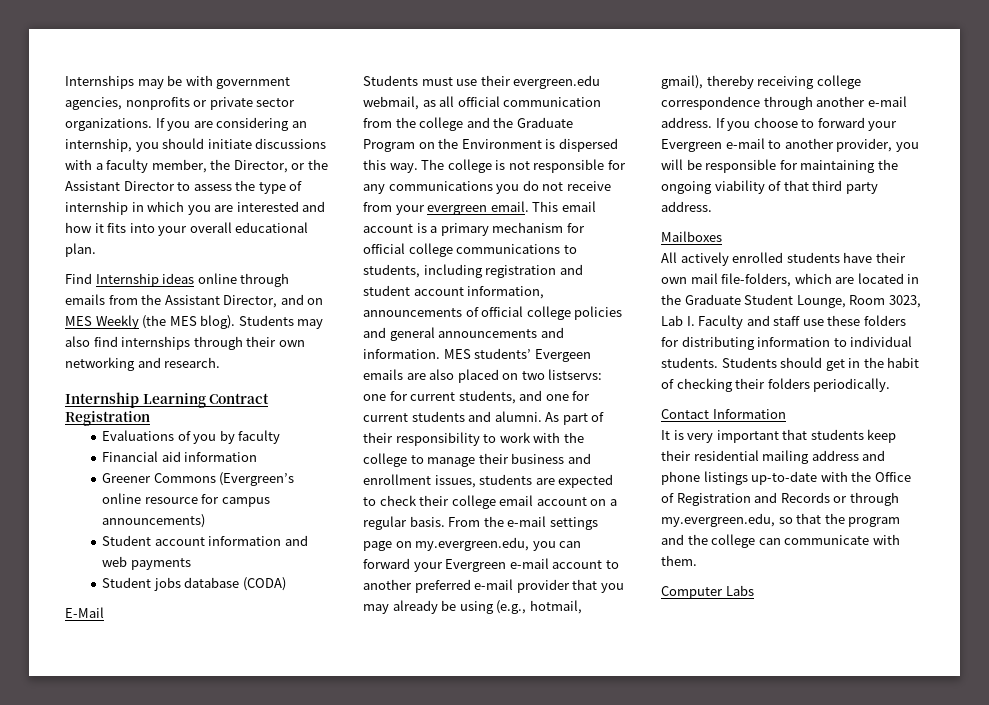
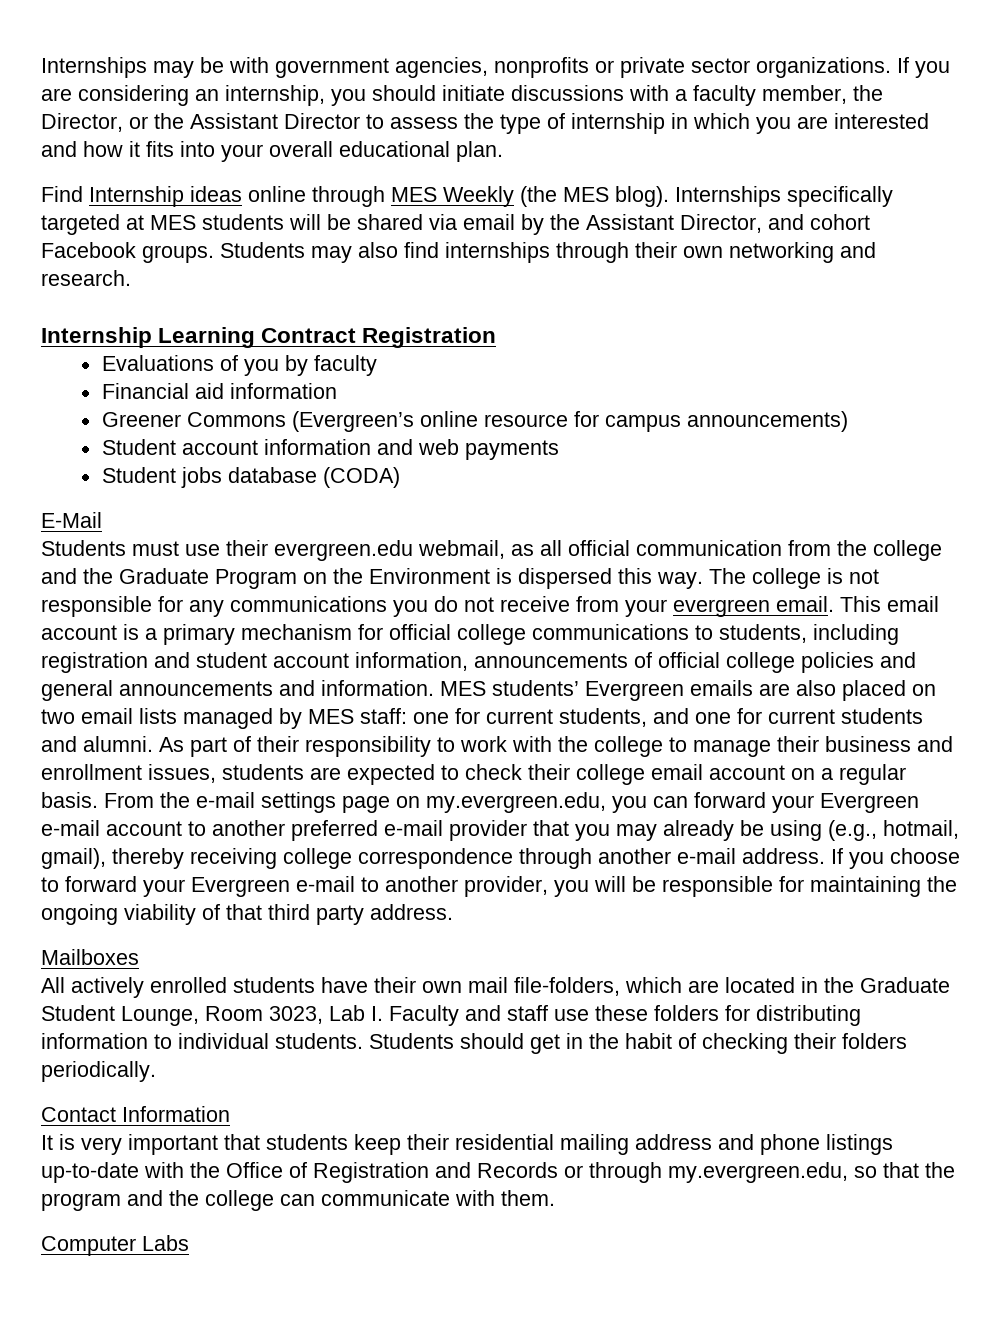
[65,294,324,308] emails from the Assistant Director, and on -> (385, 196) none
(236, 322) none -> [675,186,893,207] [41,214,870,235] [41,242,214,263] Internships specifically targeted at MES students will be shared via email by the Assistant Director, and cohort Facebook groups.
[534,349,591,362] Evergeen -> [585,681,684,701] Evergreen
[548,369,603,380] listservs: -> [81,708,407,729] email lists managed by MES staff:

